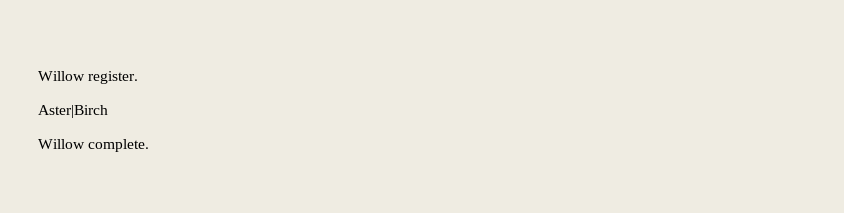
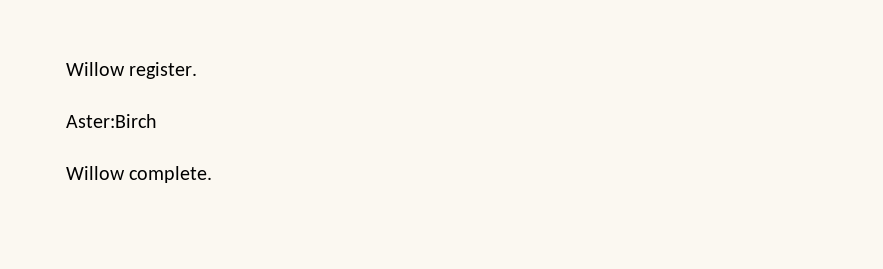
[38,105,108,118] Aster|Birch -> [66,114,157,128] Aster:Birch

